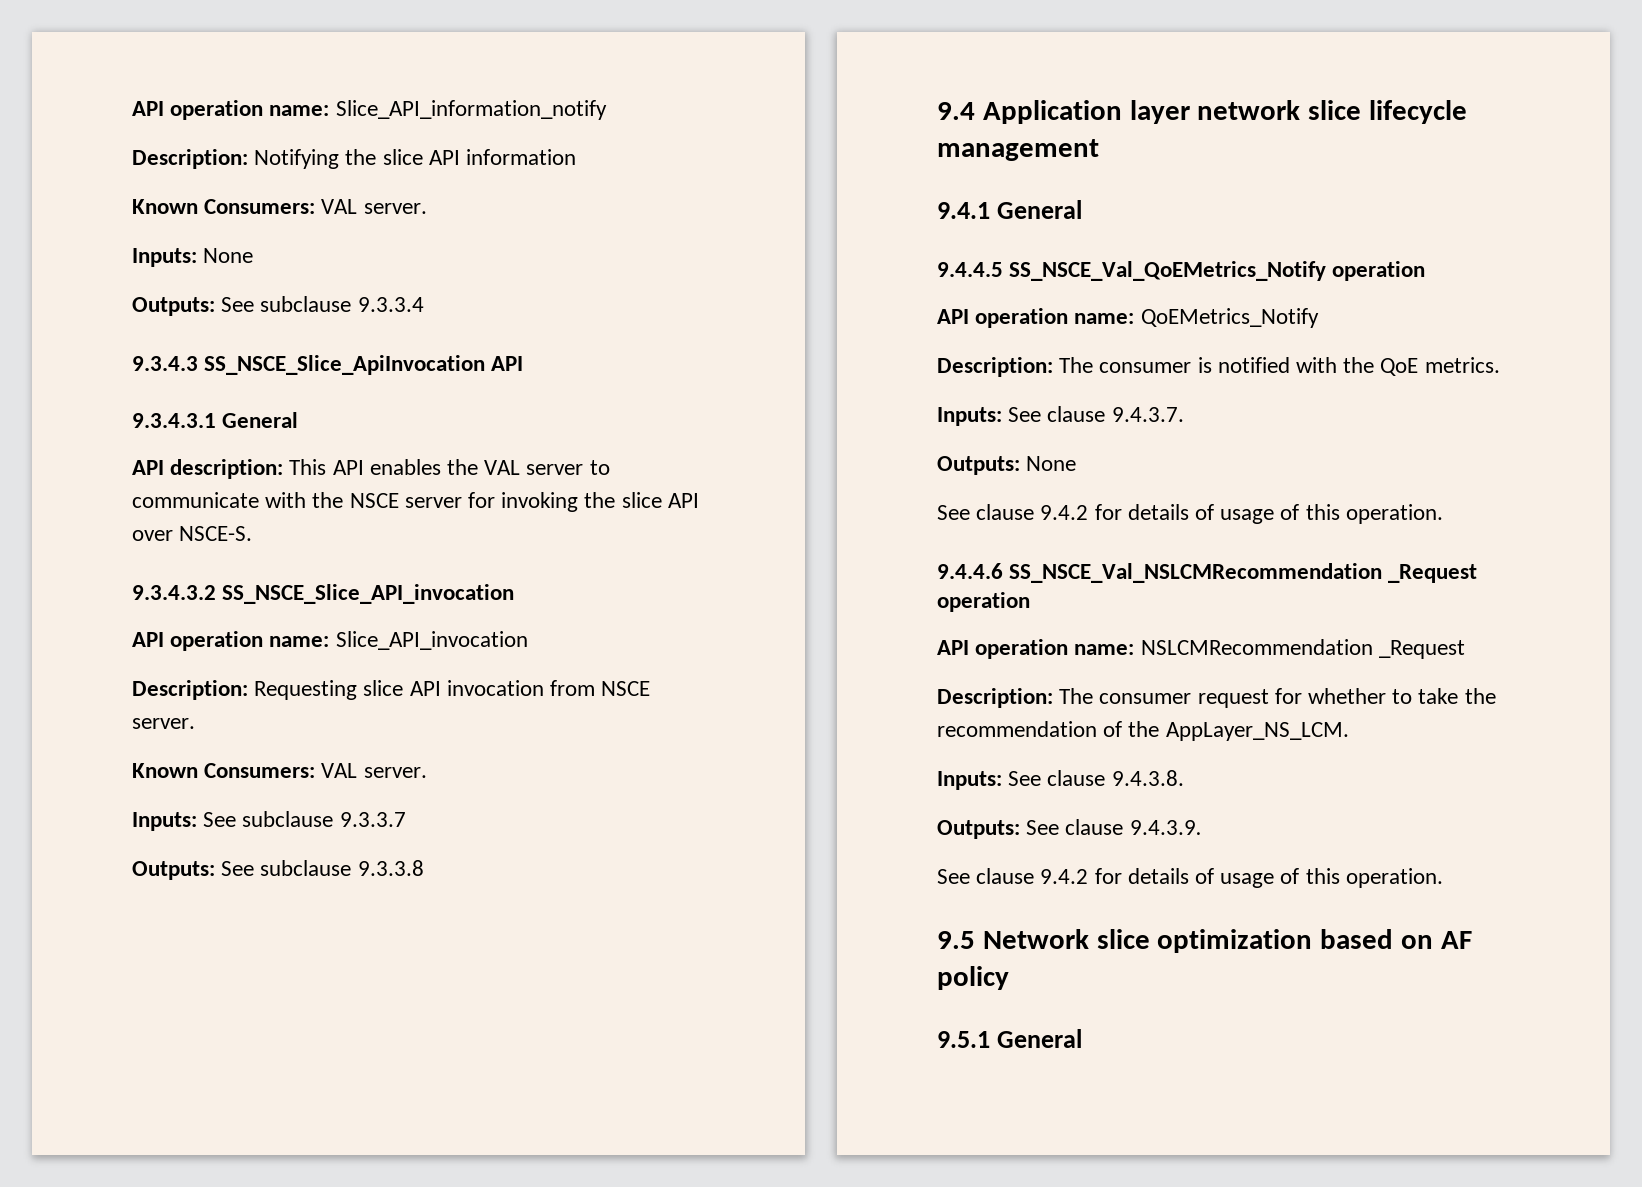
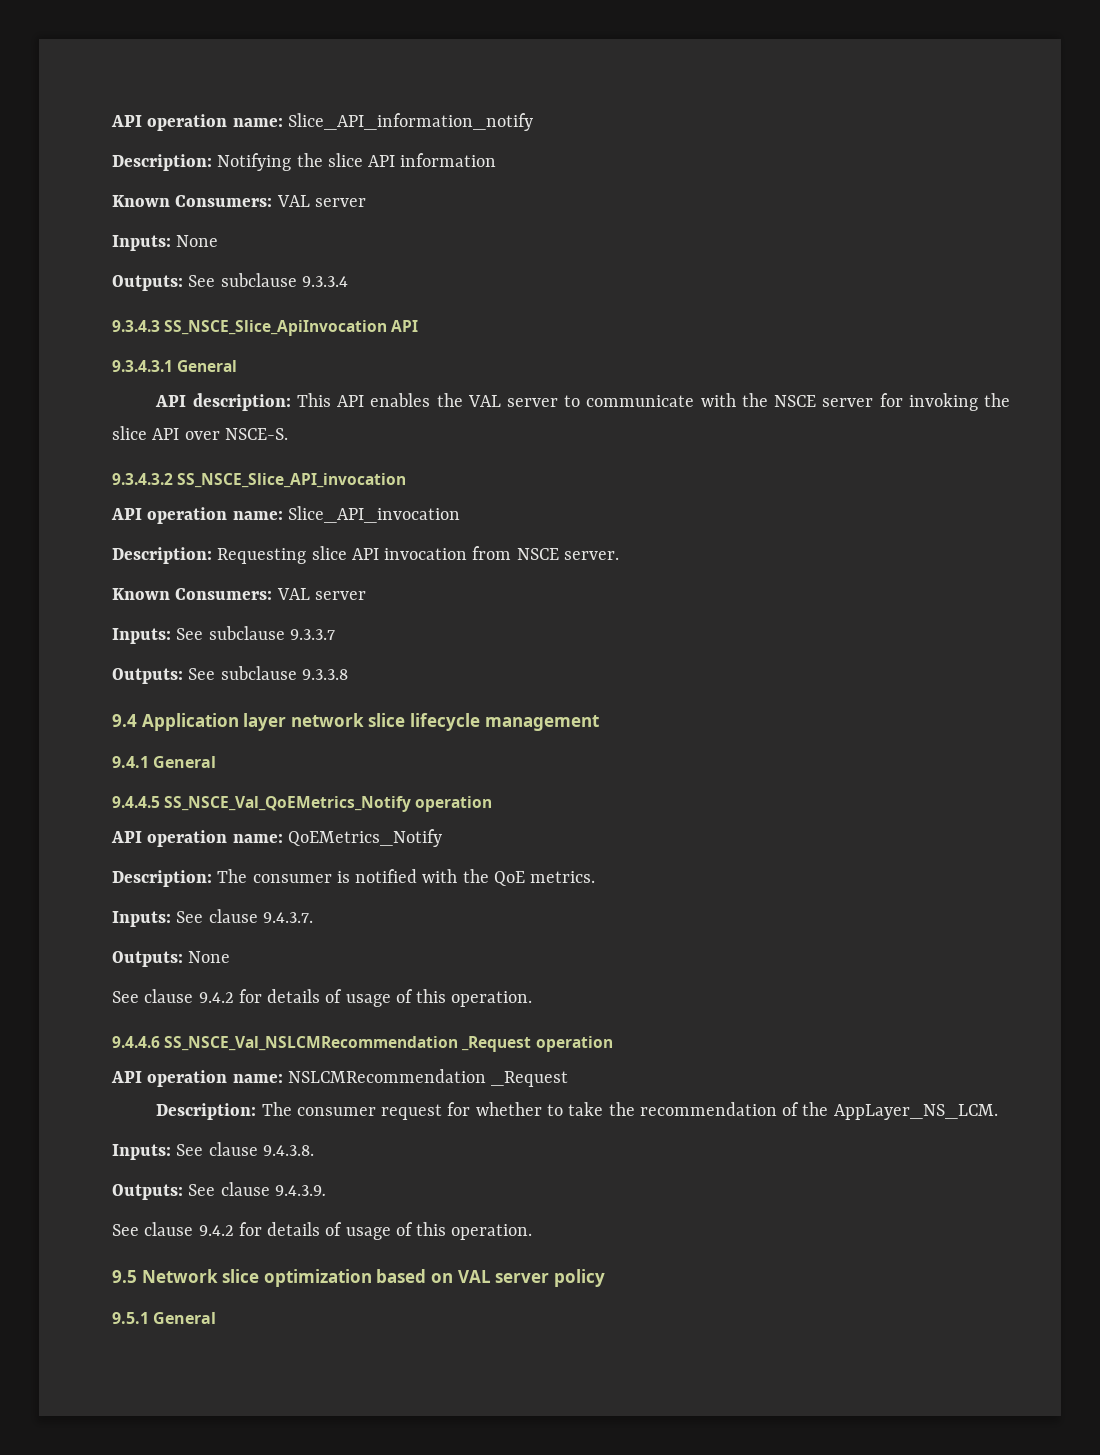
[363,203,427,214] server. -> [314,198,366,207] server
[363,767,427,778] server. -> [314,591,366,600] server
[1440,931,1472,949] AF -> [457,1270,550,1283] VAL server

